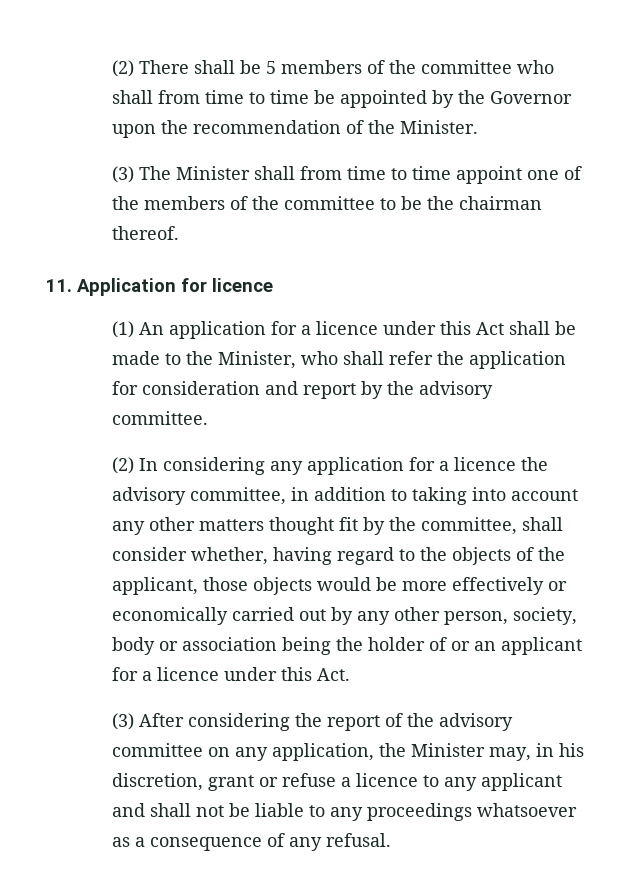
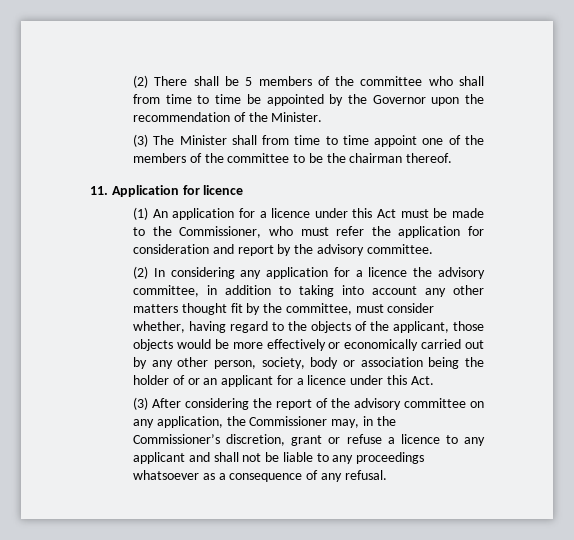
[508,321,550,335] shall -> [400,209,429,218] must
[217,351,384,369] Minister, who shall -> [179,226,329,238] Commissioner, who must
[521,517,563,531] shall -> [355,304,384,313] must
[410,743,485,757] Minister -> [249,416,328,426] Commissioner
[558,743,584,757] his -> [376,416,396,426] [133,434,221,444] the Commissioner’s

